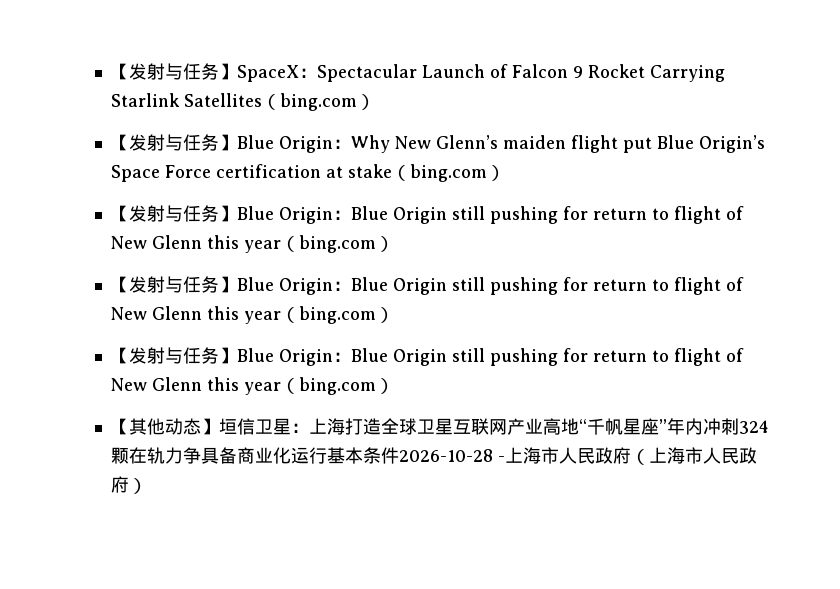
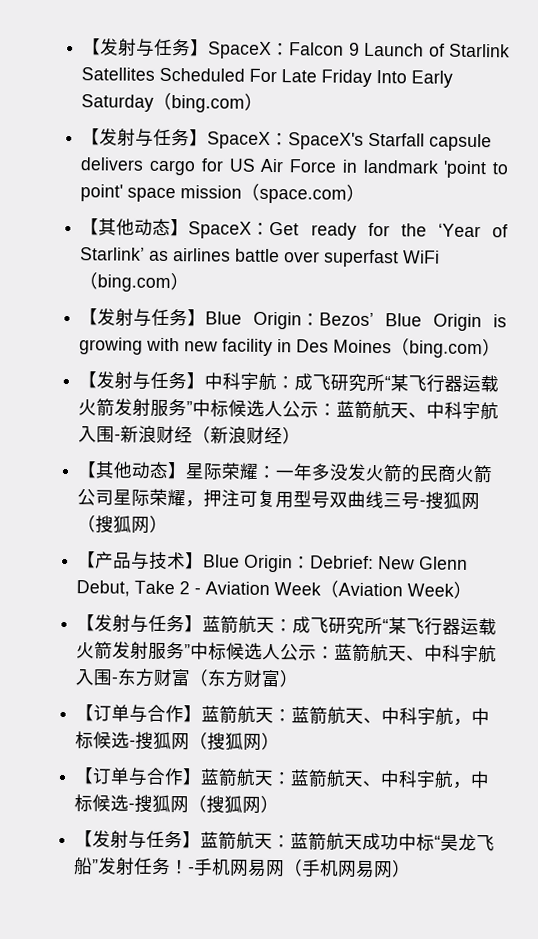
[111,63,726,82] [111,93,376,111] [111,134,766,153] [111,164,506,182] [111,205,745,224] [111,235,395,253] [111,276,745,295] [111,306,395,324] [111,347,745,366] [111,377,395,395] [111,418,770,435] [111,447,758,465] [111,476,130,493] 【发射与任务】SpaceX：Spectacular Launch of Falcon 9 Rocket Carrying Starlink Satellites（bing.com） // 【发射与任务】Blue Origin：Why New Glenn’s maiden flight put Blue Origin’s Space Force certification at stake（bing.com） // 【发射与任务】Blue Origin：Blue Origin still pushing for return to flight of New Glenn this year（bing.com） // 【发射与任务】Blue Origin：Blue Origin still pushing for return to flight of New Glenn this year（bing.com） // 【发射与任务】Blue Origin：Blue Origin still pushing for return to flight of New Glenn this year（bing.com） // 【其他动态】垣信卫星：上海打造全球卫星互联网产业高地“千帆星座”年内冲刺324颗在轨力争具备商业化运行基本条件2026-10-28 -上海市人民政府（上海市人民政府 -> [82,38,511,60] [81,67,454,88] [81,92,264,113] [81,128,493,152] [80,157,510,179] [80,183,366,204] [80,218,509,240] [80,247,441,268] [79,272,190,293] [79,308,508,332] [79,337,502,359] [78,371,500,393] [78,398,500,420] [78,425,302,445] [77,461,494,483] [77,488,481,511] [77,515,169,534] [77,551,469,573] [76,580,473,599] [76,614,498,636] [76,641,498,663] [75,668,300,688] [75,704,491,727] [75,731,281,751] [74,767,491,789] [74,794,280,814] [74,830,496,852] [74,857,394,879] 【发射与任务】SpaceX：Falcon 9 Launch of Starlink Satellites Scheduled For Late Friday Into Early Saturday（bing.com） // 【发射与任务】SpaceX：SpaceX's Starfall capsule delivers cargo for US Air Force in landmark 'point to point' space mission（space.com） // 【其他动态】SpaceX：Get ready for the ‘Year of Starlink’ as airlines battle over superfast WiFi（bing.com） // 【发射与任务】Blue Origin：Bezos’ Blue Origin is growing with new facility in Des Moines（bing.com） // 【发射与任务】中科宇航：成飞研究所“某飞行器运载火箭发射服务”中标候选人公示：蓝箭航天、中科宇航入围-新浪财经（新浪财经） // 【其他动态】星际荣耀：一年多没发火箭的民商火箭公司星际荣耀，押注可复用型号双曲线三号-搜狐网（搜狐网） // 【产品与技术】Blue Origin：Debrief: New Glenn Debut, Take 2 - Aviation Week（Aviation Week） // 【发射与任务】蓝箭航天：成飞研究所“某飞行器运载火箭发射服务”中标候选人公示：蓝箭航天、中科宇航入围-东方财富（东方财富） // 【订单与合作】蓝箭航天：蓝箭航天、中科宇航，中标候选-搜狐网（搜狐网） // 【订单与合作】蓝箭航天：蓝箭航天、中科宇航，中标候选-搜狐网（搜狐网） // 【发射与任务】蓝箭航天：蓝箭航天成功中标“昊龙飞船”发射任务！-手机网易网（手机网易网

